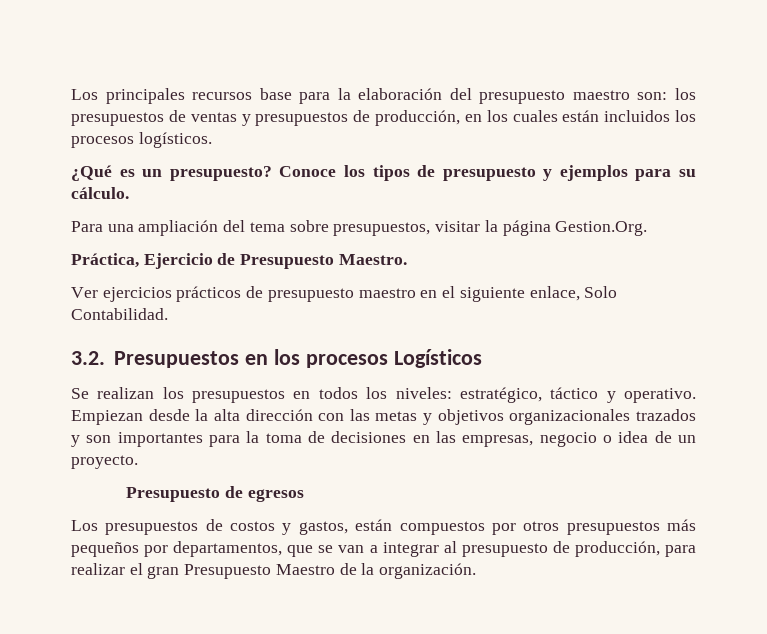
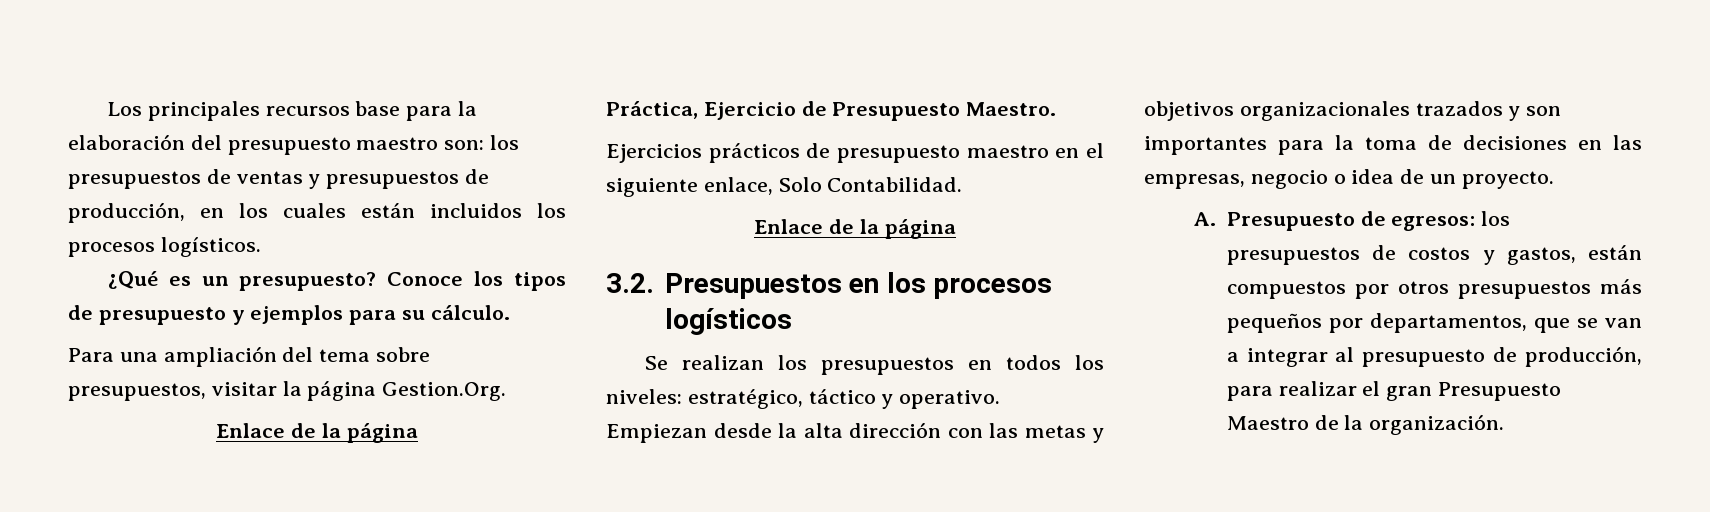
(648, 228) none -> [216,423,418,443] // Enlace de la página
[71,287,172,302] Ver ejercicios -> [606,144,702,163] Ejercicios
(168, 314) none -> [754,219,956,239] // Enlace de la página
[393,349,482,368] Logísticos -> [664,308,792,335] logísticos
(138, 462) none -> [1194,212,1217,226] A.
[247,489,304,502] [71,520,98,531] egresos // Los -> [1391,211,1511,231] egresos: los

